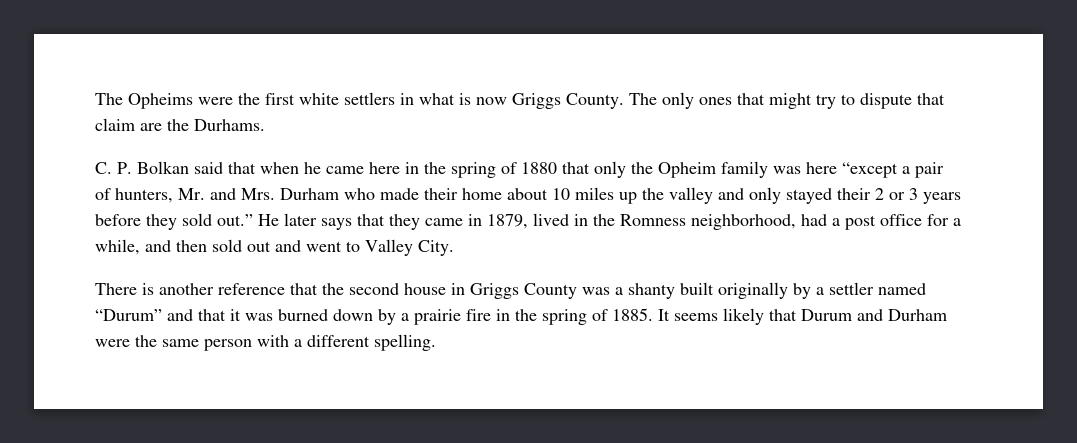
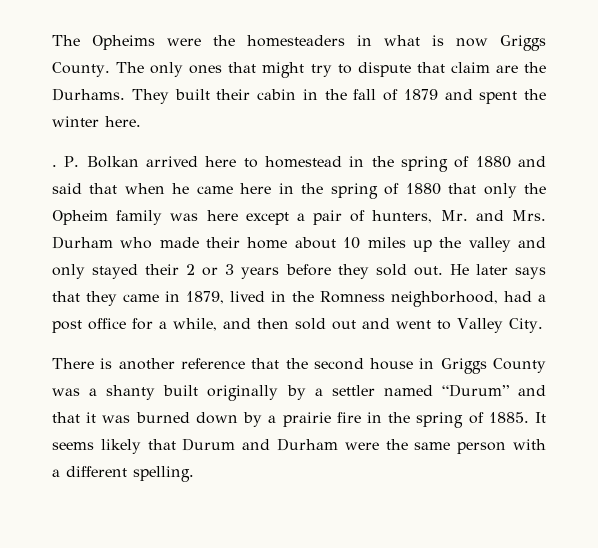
[265,92,395,105] first white settlers -> [247,35,345,47] homesteaders
[95,161,189,174] // C. P. Bolkan -> [131,89,546,104] [52,116,141,127] [52,156,547,172] They built their cabin in the fall of 1879 and spent the winter here. // . P. Bolkan arrived here to homestead in the spring of 1880 and
[842,162,898,178] “except -> [245,212,289,225] except
[217,214,253,226] out.” -> [413,266,443,276] out.

